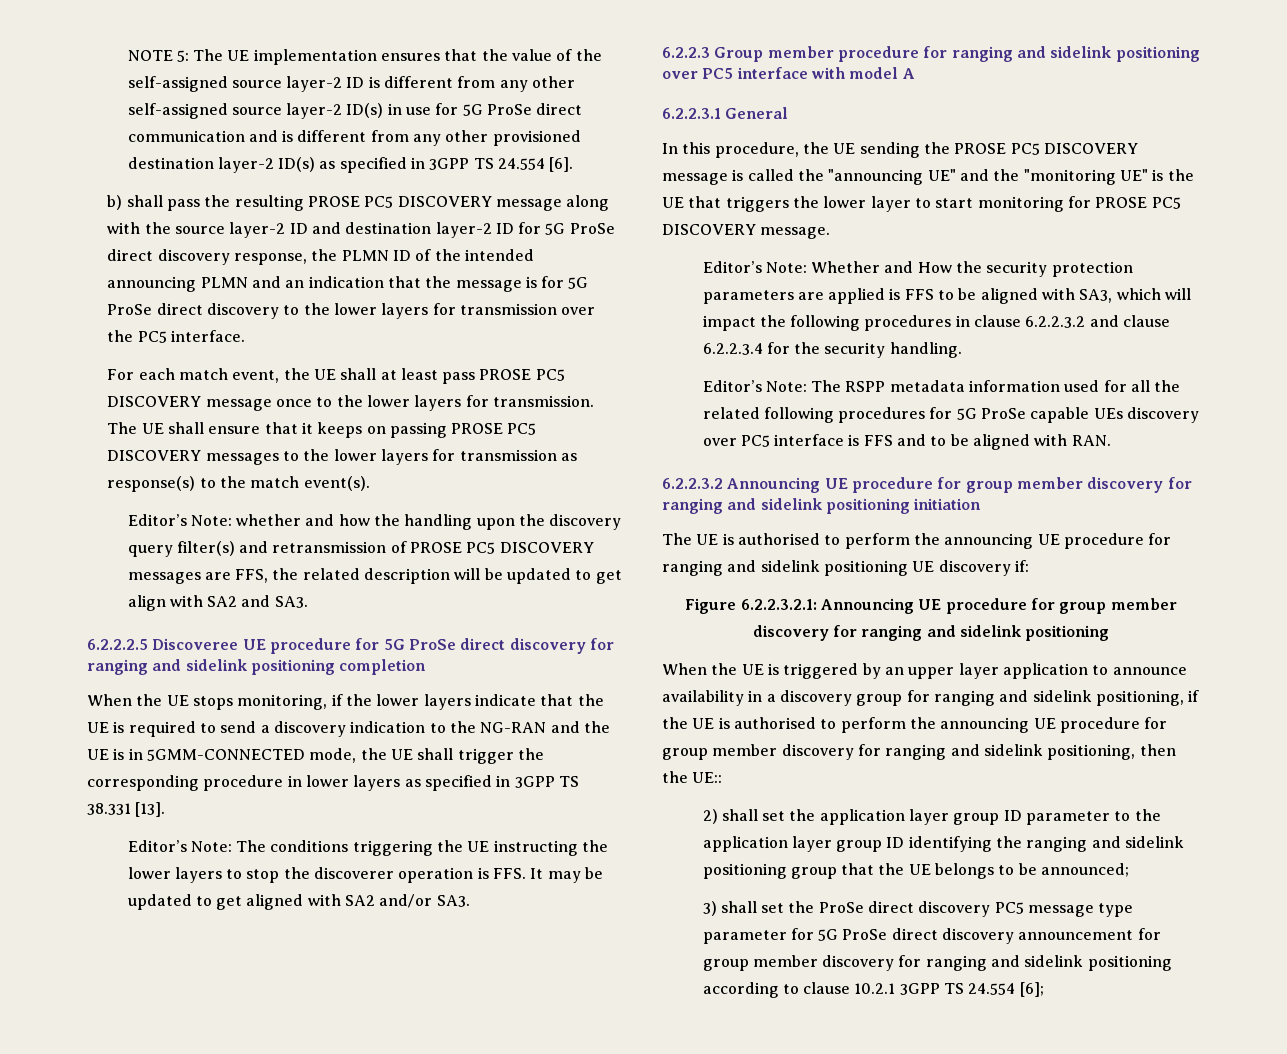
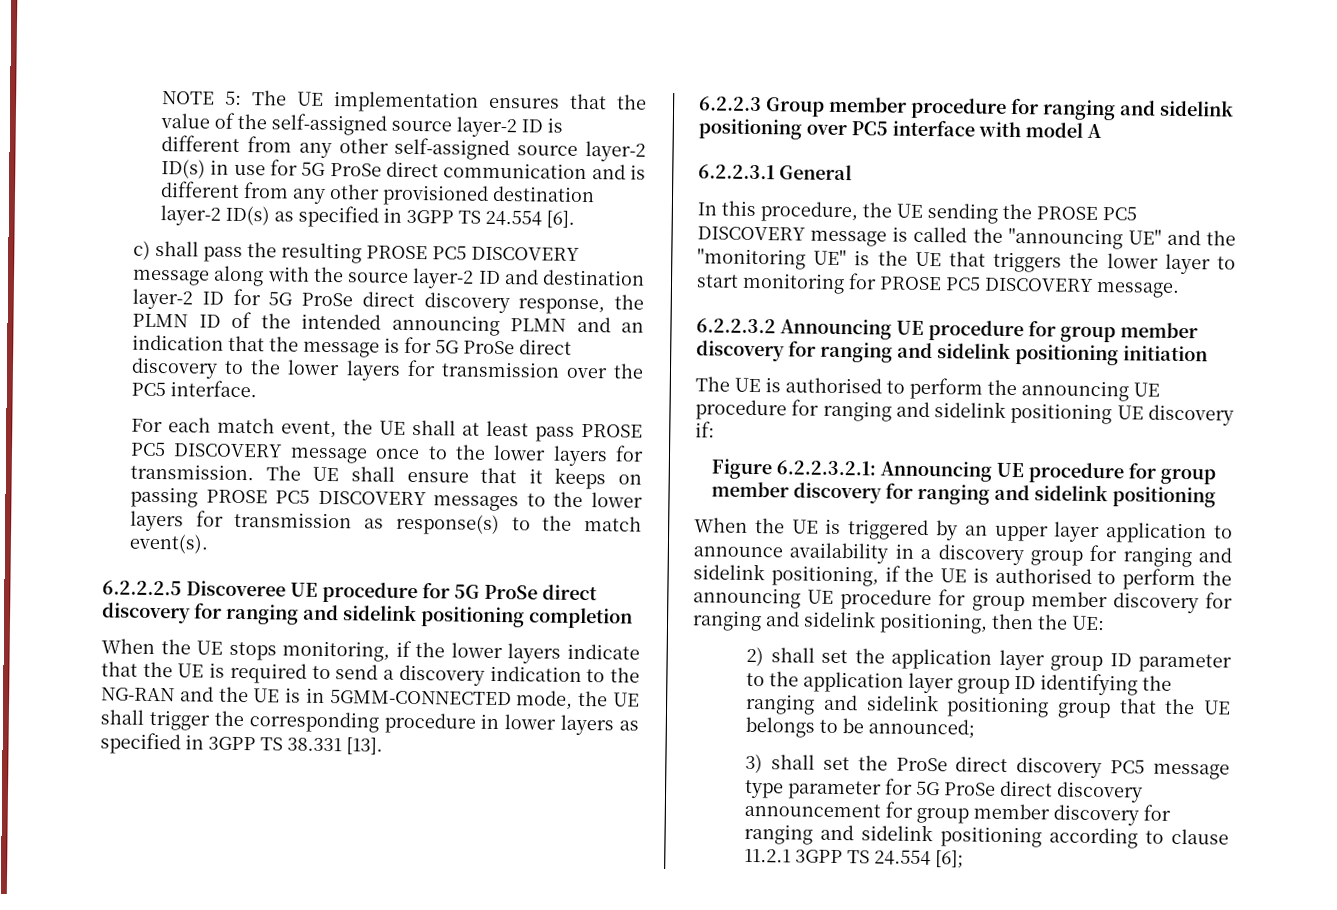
[107,195,123,210] b) -> [133,240,152,260] c)
[127,514,622,530] [127,541,594,557] [127,568,622,584] [127,595,308,611] // Editor’s Note: whether and how the handling upon the discovery query filter(s) and retransmission of PROSE PC5 DISCOVERY messages are FFS, the related description will be updated to get align with SA2 and SA3. -> (210, 543) none
[127,840,609,856] [127,867,604,883] [127,894,470,910] // Editor’s Note: The conditions triggering the UE instructing the lower layers to stop the discoverer operation is FFS. It may be updated to get aligned with SA2 and/or SA3. -> (383, 746) none
[702,261,1133,277] [702,288,1192,304] [702,315,1171,331] [702,342,962,358] [702,380,1181,392] [702,407,1200,423] [702,434,1111,450] // Editor’s Note: Whether and How the security protection parameters are applied is FFS to be aligned with SA3, which will impact the following procedures in clause 6.2.2.3.2 and clause 6.2.2.3.4 for the security handling. // Editor’s Note: The RSPP metadata information used for all the related following procedures for 5G ProSe capable UEs discovery over PC5 interface is FFS and to be aligned with RAN. -> (1180, 289) none
[692,772,723,783] UE:: -> [1071,615,1105,631] UE:
[854,983,896,994] 10.2.1 -> [744,848,792,863] 11.2.1

